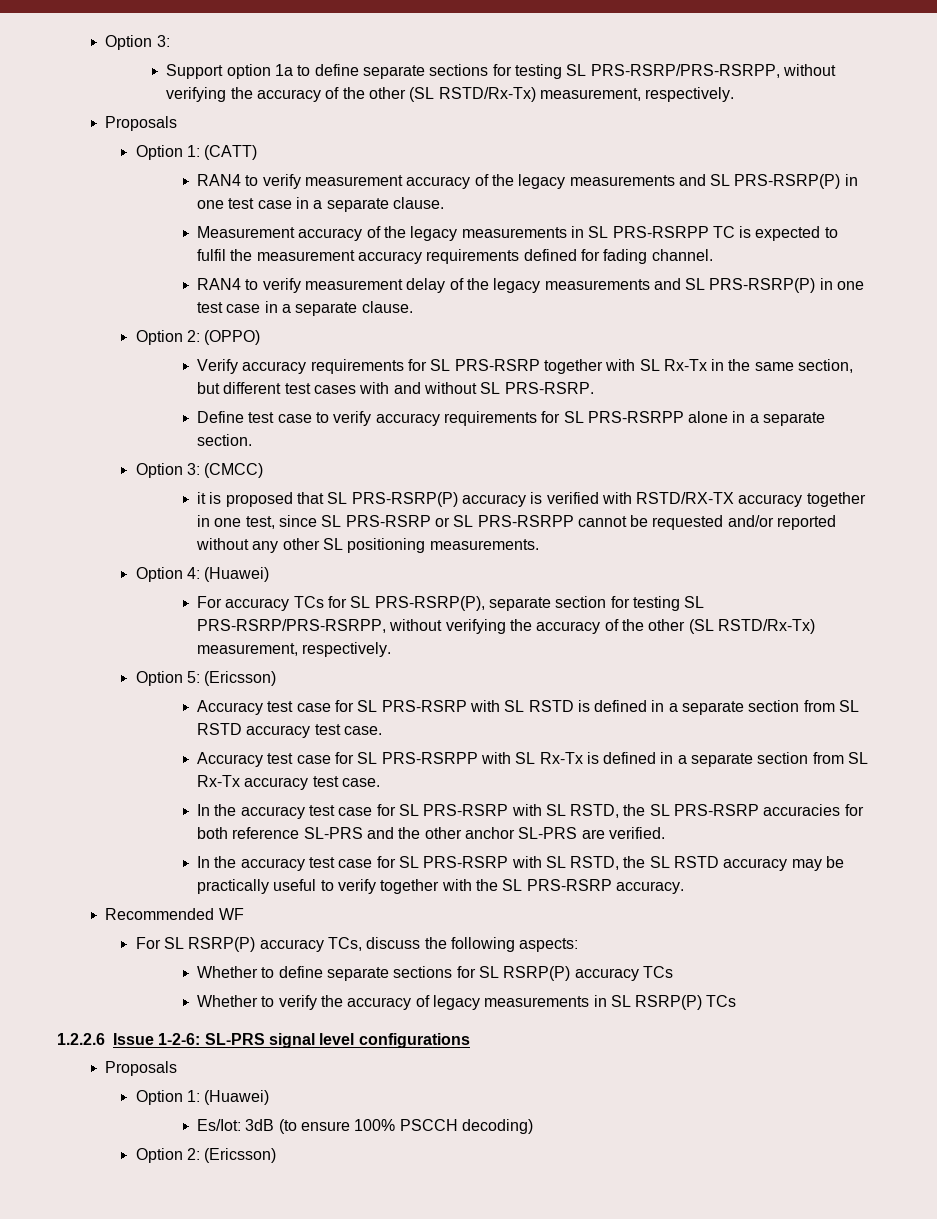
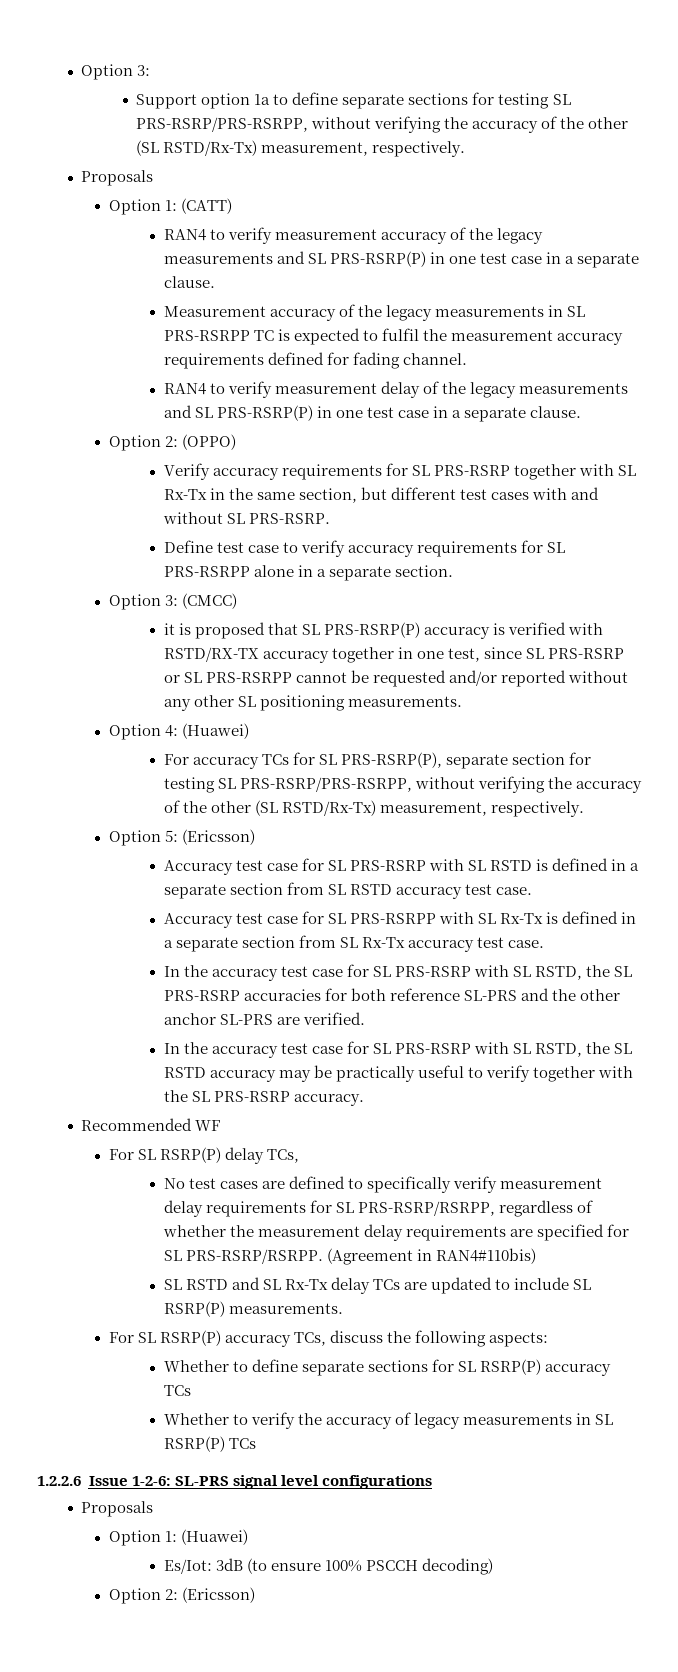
(244, 914) none -> [108,1147,299,1164] [163,1176,603,1193] [163,1200,593,1217] [162,1224,629,1241] [163,1248,536,1265] [163,1277,592,1294] [163,1301,343,1317] // For SL RSRP(P) delay TCs, // No test cases are defined to specifically verify measurement delay requirements for SL PRS-RSRP/RSRPP, regardless of whether the measurement delay requirements are specified for SL PRS-RSRP/RSRPP. (Agreement in RAN4#110bis) // SL RSTD and SL Rx-Tx delay TCs are updated to include SL RSRP(P) measurements.

